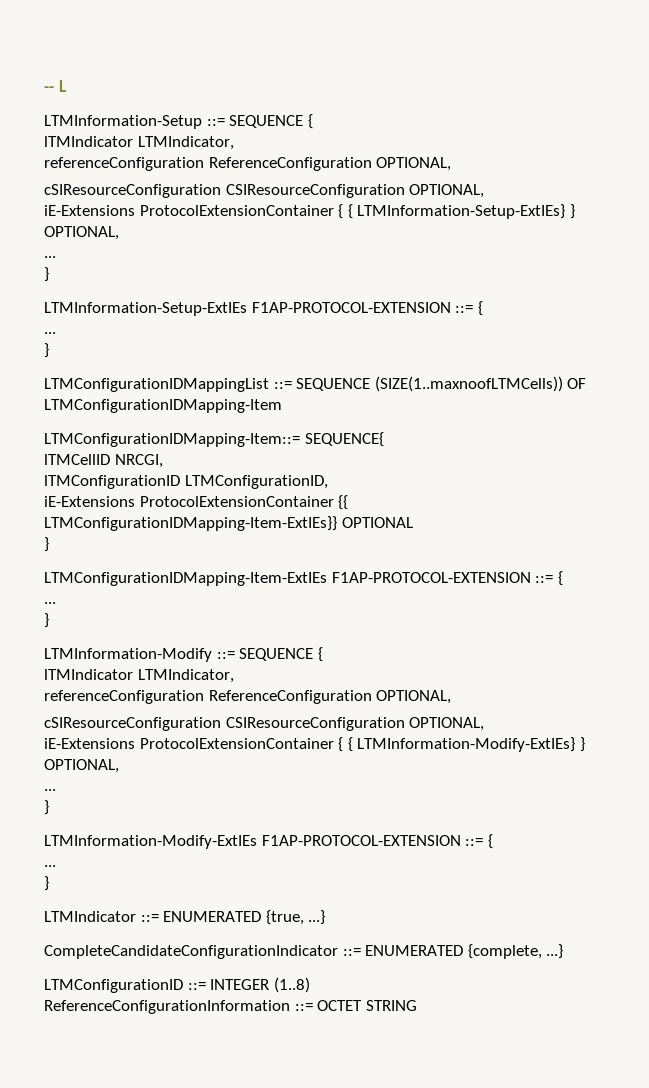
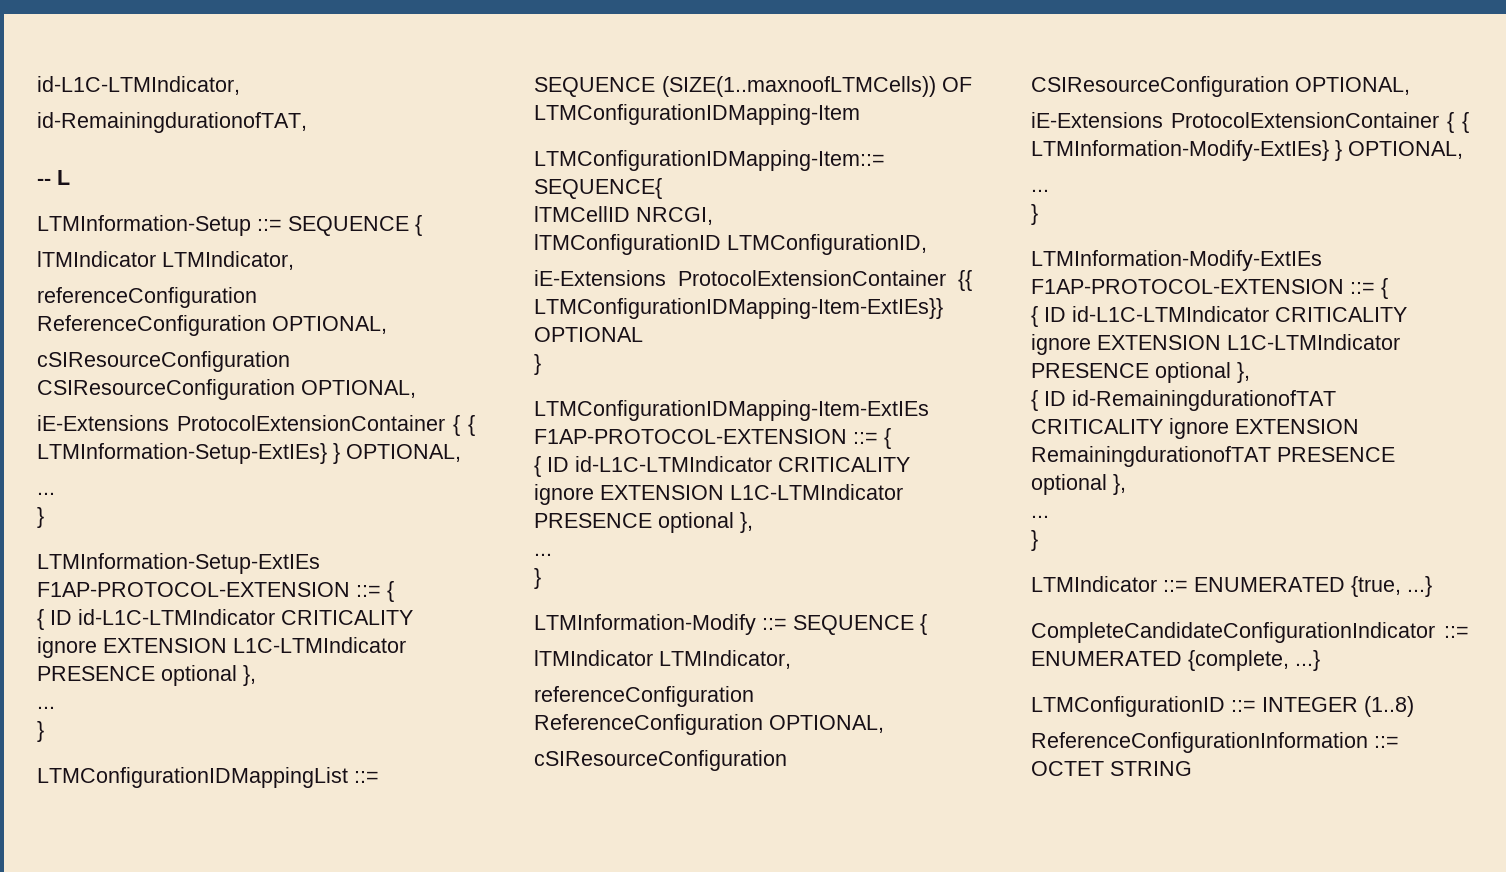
(44, 89) none -> [37,76,240,95] [37,112,307,133] id-L1C-LTMIndicator, // id-RemainingdurationofTAT, //
(483, 308) none -> [37,609,413,630] [37,637,406,658] [37,665,256,686] // { ID id-L1C-LTMIndicator CRITICALITY ignore EXTENSION L1C-LTMIndicator PRESENCE optional },
(563, 578) none -> [534,456,910,477] [534,484,903,505] [534,512,753,533] // { ID id-L1C-LTMIndicator CRITICALITY ignore EXTENSION L1C-LTMIndicator PRESENCE optional },
(493, 841) none -> [1031,306,1407,327] [1031,334,1400,355] [1031,362,1250,383] [1031,390,1336,411] [1031,418,1359,439] [1031,446,1395,467] [1031,474,1126,495] // { ID id-L1C-LTMIndicator CRITICALITY ignore EXTENSION L1C-LTMIndicator PRESENCE optional }, // { ID id-RemainingdurationofTAT CRITICALITY ignore EXTENSION RemainingdurationofTAT PRESENCE optional },

